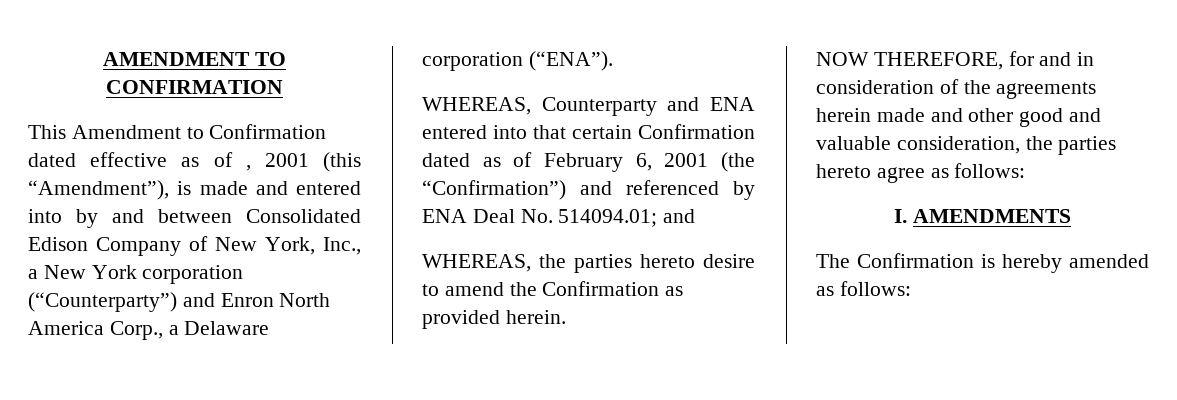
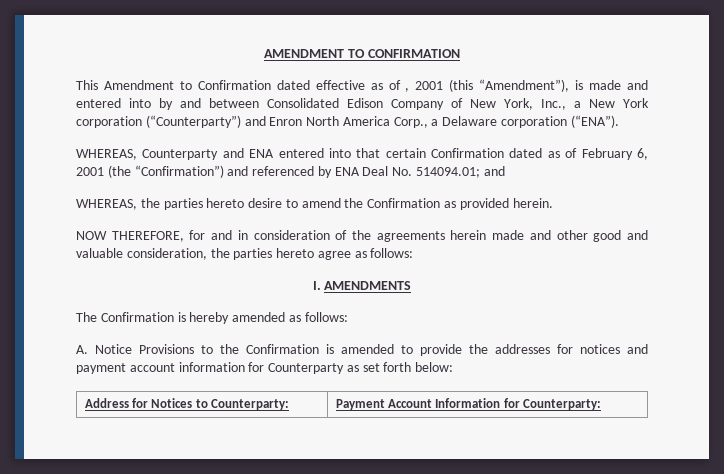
(911, 288) none -> [76,344,648,356] [76,362,454,374] [84,398,290,410] [335,398,602,410] // A. Notice Provisions to the Confirmation is amended to provide the addresses for notices and payment account information for Counterparty as set forth below: // Address for Notices to Counterparty: | Payment Account Information for Counterparty:

